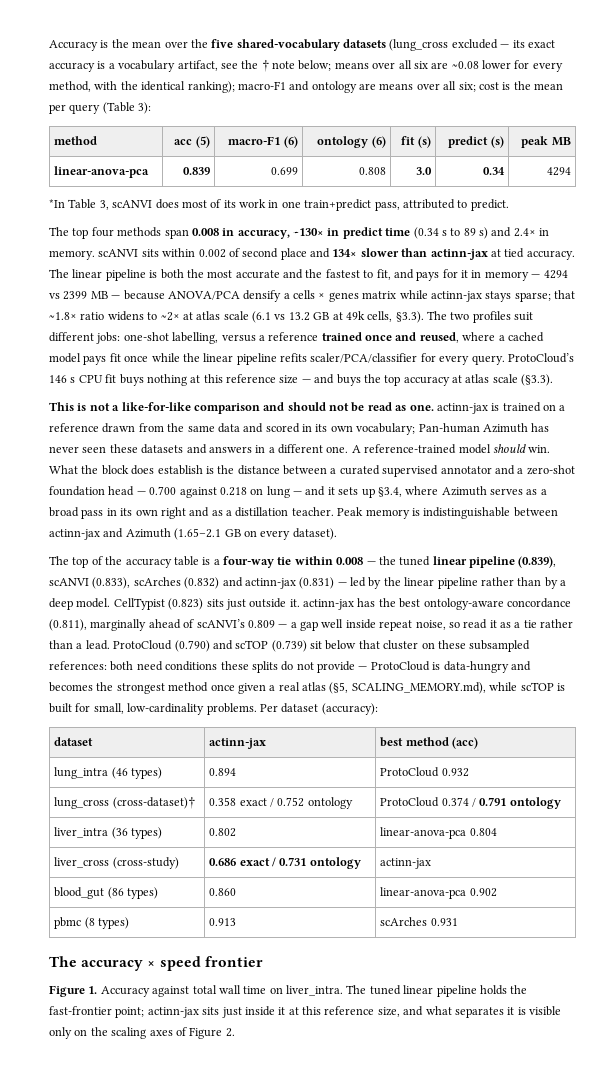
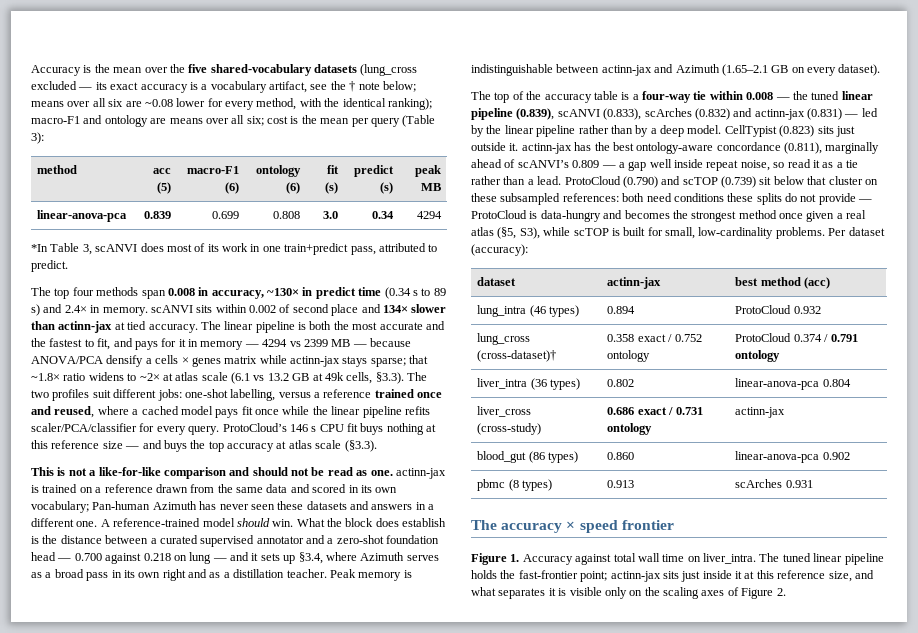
[351,682,486,694] SCALING_MEMORY.md), -> [519,227,540,239] S3),

